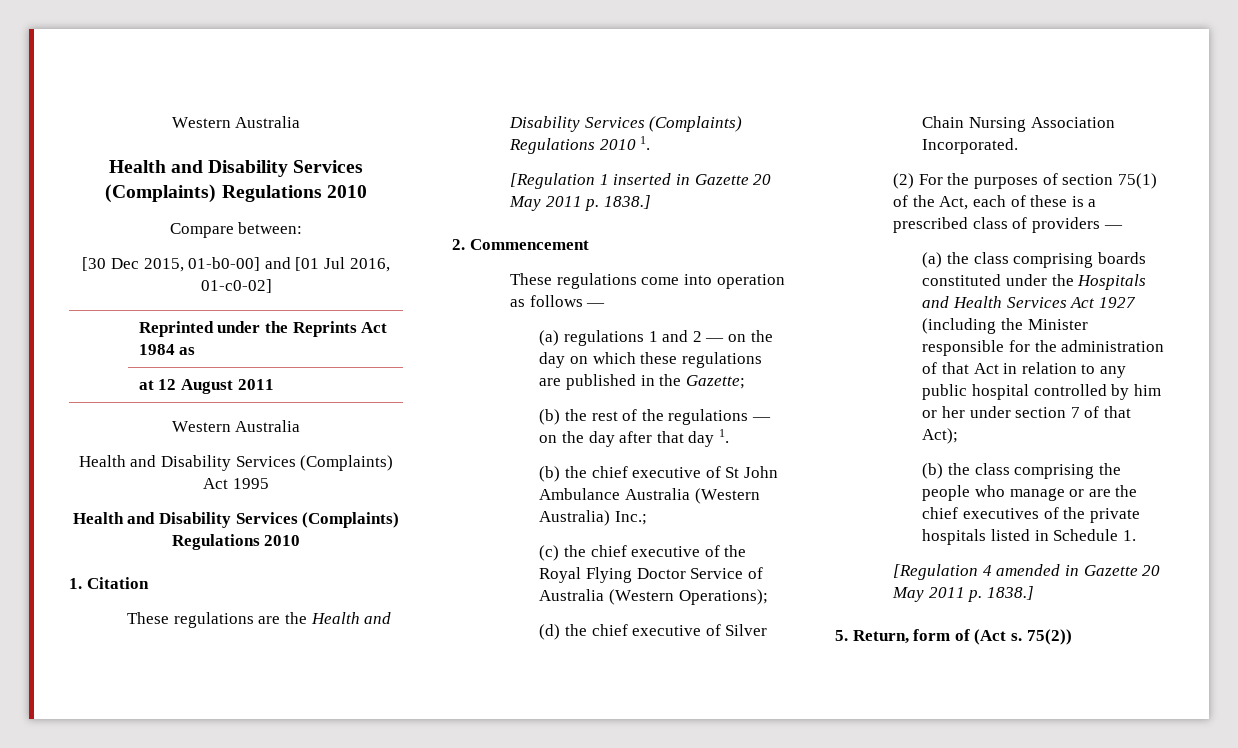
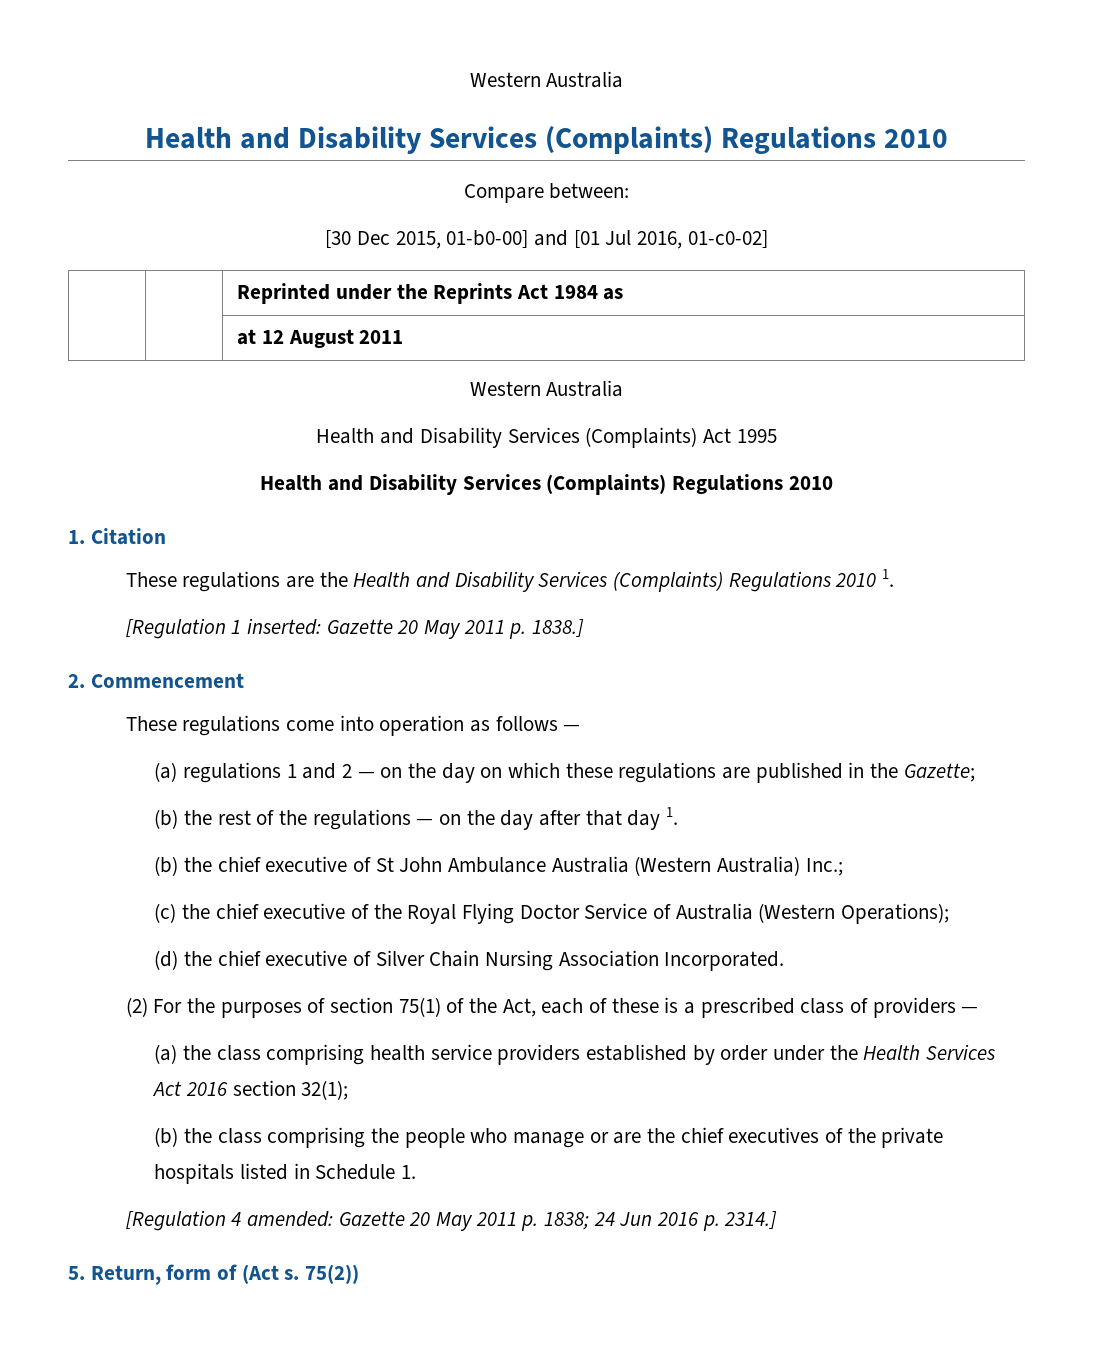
[613,173,691,185] inserted in -> [246,618,321,635] inserted:
[1097,252,1146,264] [922,274,1147,290] [922,296,1136,308] [922,318,1088,334] [922,340,1165,356] [922,362,1126,378] [922,384,1161,400] [922,406,1131,418] [922,428,959,444] boards constituted under the Hospitals and Health Services Act 1927 (including the Minister responsible for the administration of that Act in relation to any public hospital controlled by him or her under section 7 of that Act); -> [369,1044,995,1065] [152,1080,349,1100] health service providers established by order under the Health Services Act 2016 section 32(1);
[996,564,1161,576] [892,586,1035,602] amended in Gazette 20 May 2011 p. 1838.] -> [246,1211,778,1231] amended: Gazette 20 May 2011 p. 1838; 24 Jun 2016 p. 2314.]

